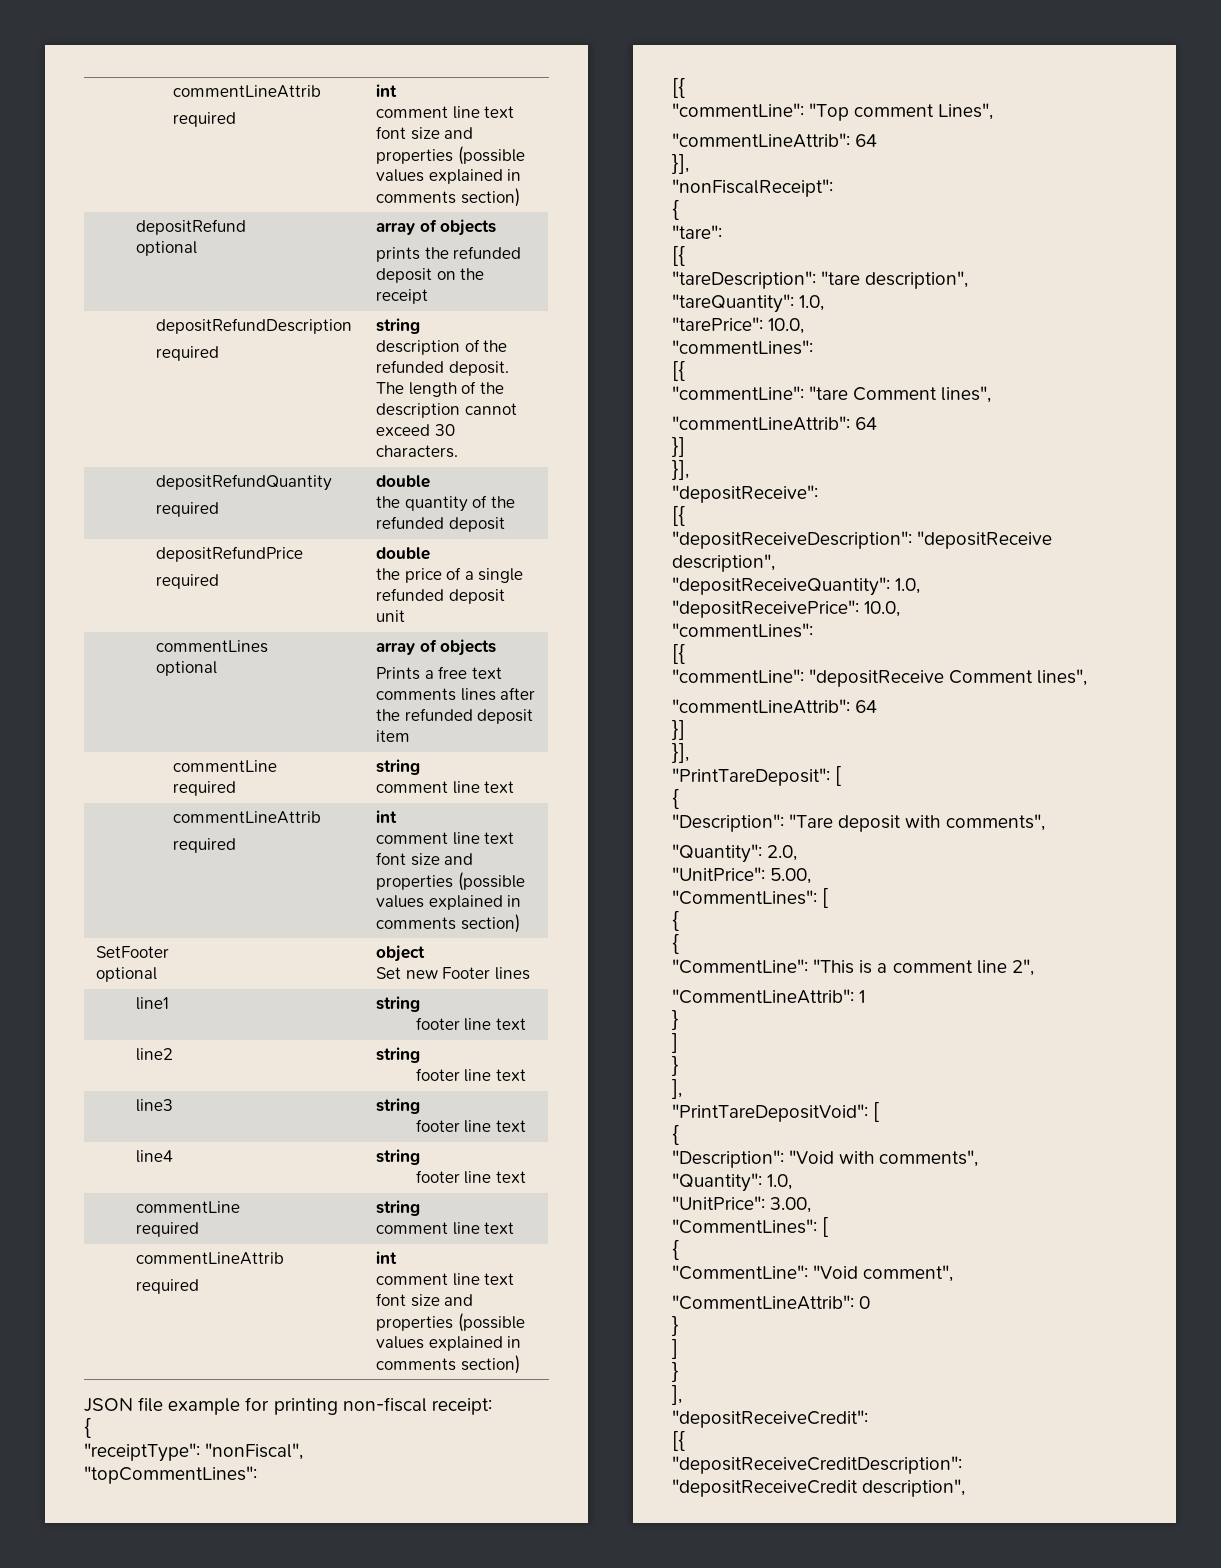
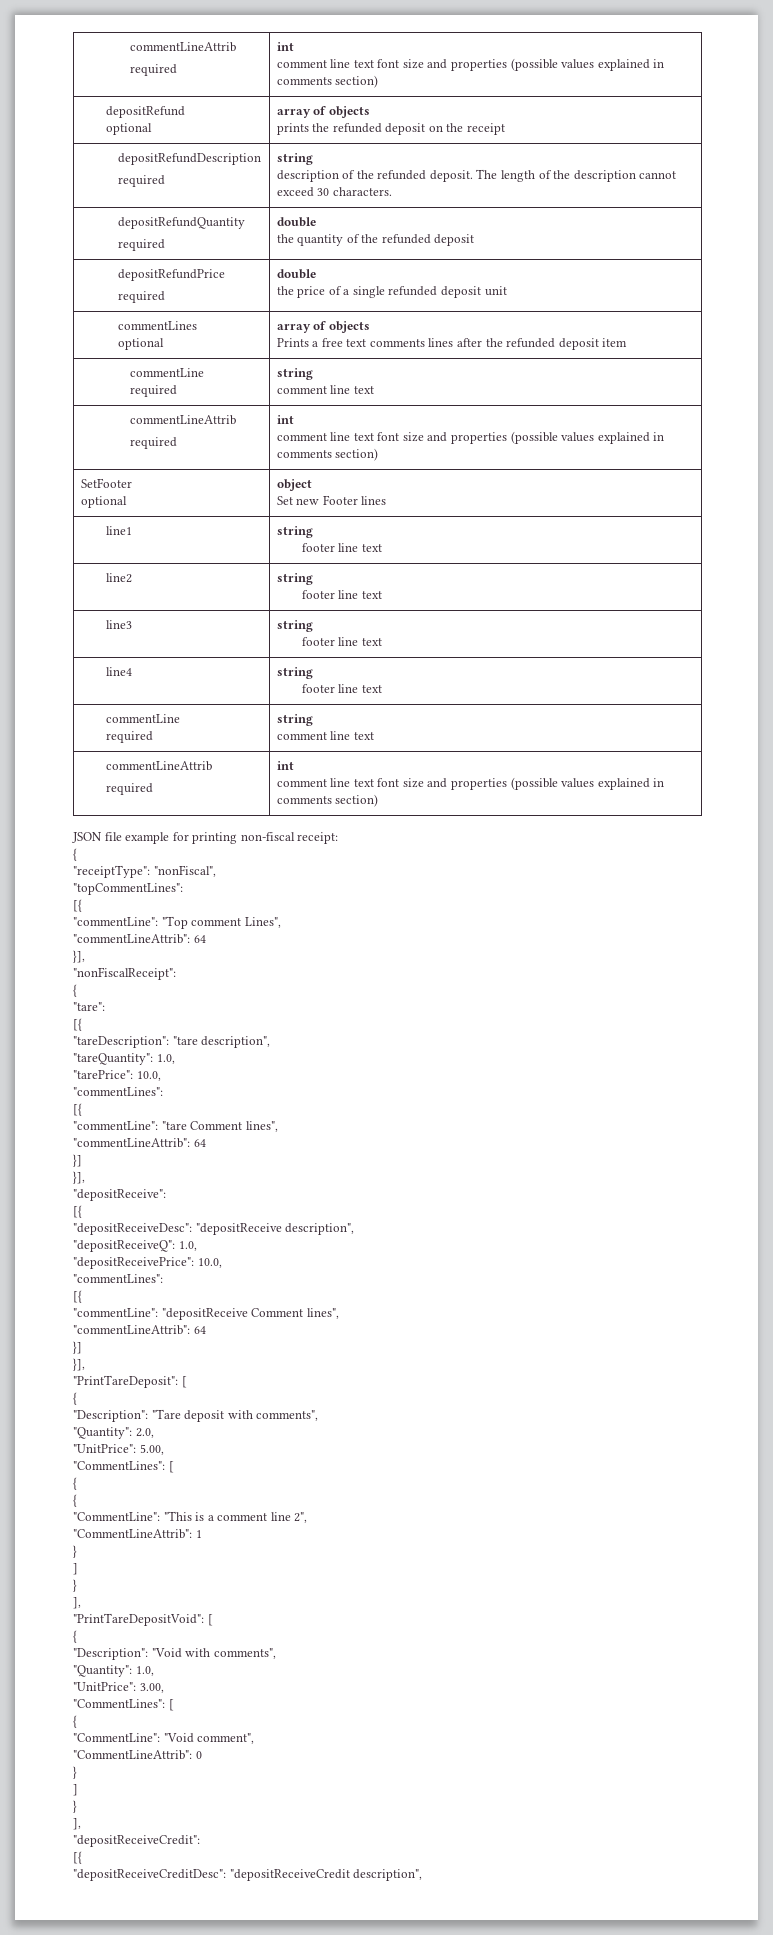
[672,531,912,549] "depositReceiveDescription": -> [73,1223,192,1235] "depositReceiveDesc":
[672,577,890,596] "depositReceiveQuantity": -> [73,1240,175,1252] "depositReceiveQ":
[672,1456,962,1474] "depositReceiveCreditDescription": -> [73,1869,226,1881] "depositReceiveCreditDesc":

